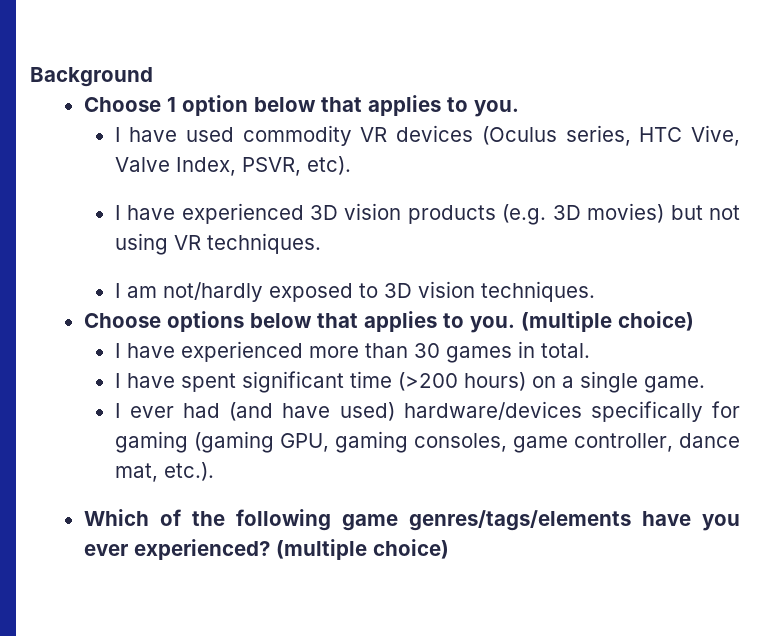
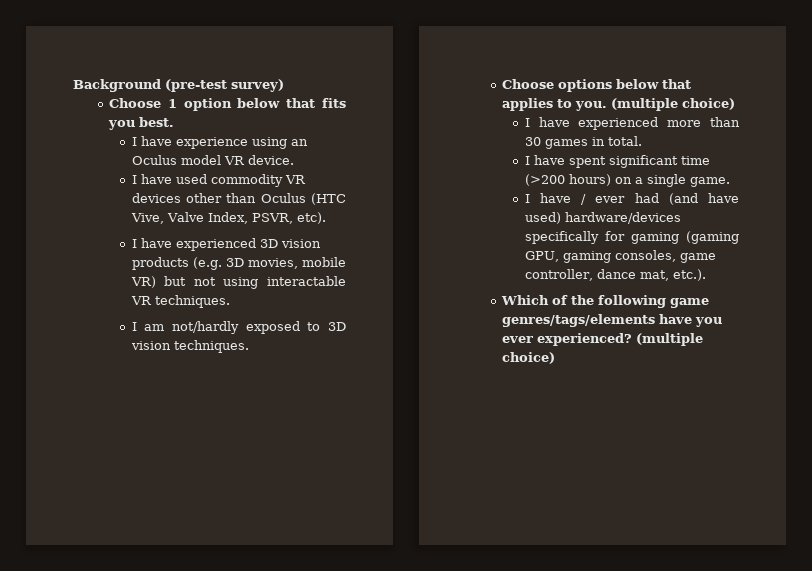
(153, 77) none -> [165,79,284,92] (pre-test survey)
[367,95,519,117] applies to you. -> [322,98,346,108] [108,117,175,130] [131,136,308,149] [131,155,294,165] fits you best. // I have experience using an Oculus model VR device.
[481,125,683,146] (Oculus series, HTC -> [186,193,346,205] other than Oculus (HTC
[587,203,665,223] movies) -> [247,257,346,269] [130,276,156,288] movies, mobile VR)
(168, 244) none -> [267,276,346,286] interactable
(121, 410) none -> [539,193,587,205] have /

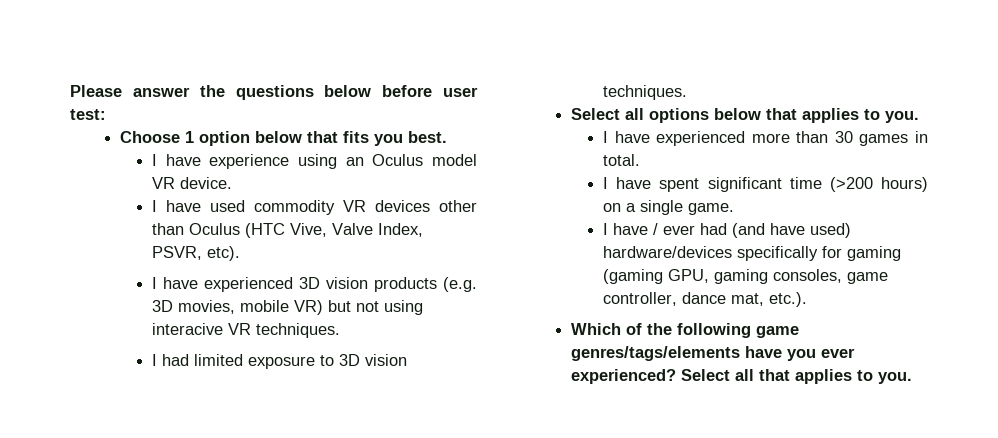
[73,79,284,92] Background (pre-test survey) -> [70,85,478,100] [70,109,106,120] Please answer the questions below before user test:
[267,276,346,286] interactable -> [152,323,224,335] interacive
[144,321,300,334] am not/hardly exposed -> [162,354,316,369] had limited exposure
[502,79,555,89] Choose -> [571,108,645,120] Select all
[611,98,736,111] (multiple choice) -> (920, 117) none
[636,333,704,346] [502,352,556,364] (multiple choice) -> [681,369,913,384] Select all that applies to you.

